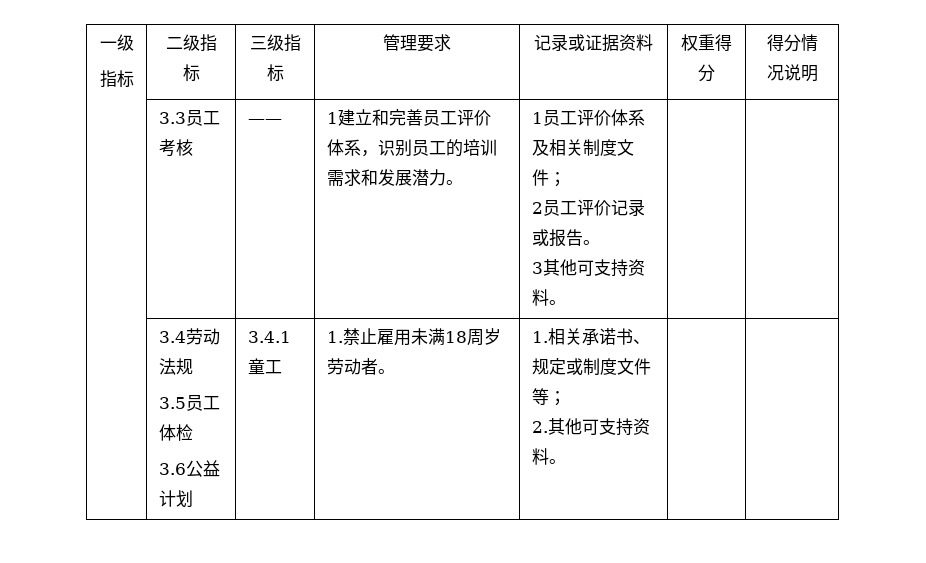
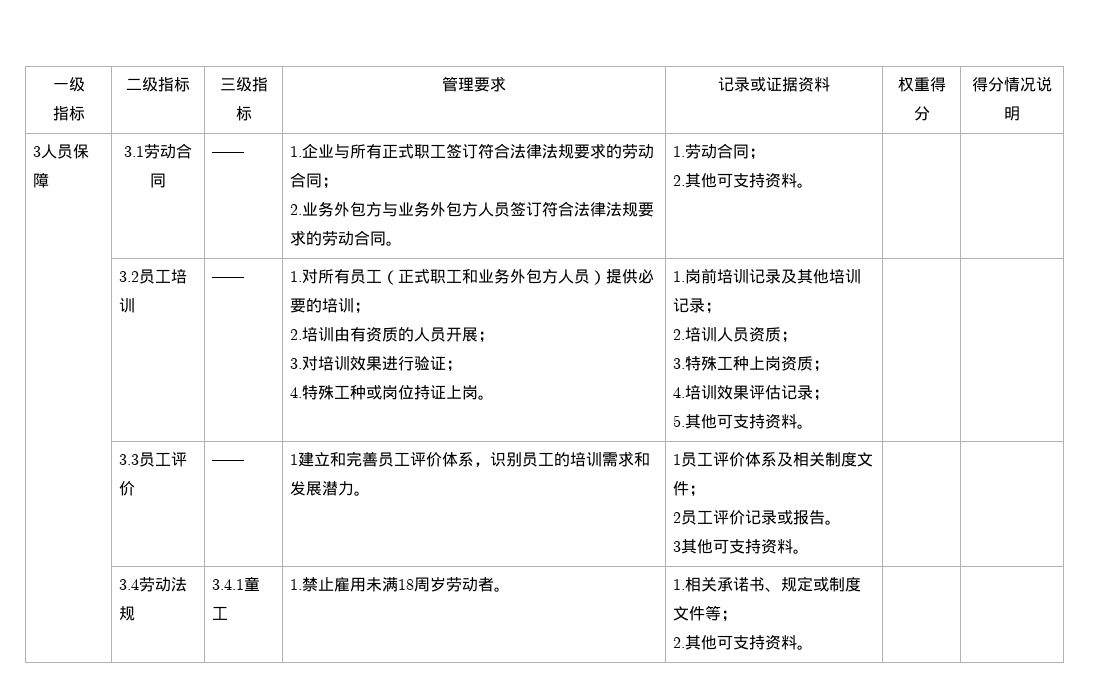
(818, 73) none -> [32,144,89,159] [32,172,49,188] [124,143,192,159] [150,173,166,188] [211,152,244,157] [289,143,654,159] [289,172,338,189] [289,201,654,217] [289,230,402,246] [672,143,765,160] [672,173,813,188] [118,269,187,284] [118,298,135,313] [211,277,244,282] [289,268,654,285] [289,298,370,314] [289,327,494,343] [289,356,462,372] [289,385,494,400] [672,268,861,284] [672,298,721,314] [672,327,797,343] [672,356,829,372] [672,385,829,401] [672,414,813,429] // 3人员保障 | 3.1劳动合同 | —— | 1.企业与所有正式职工签订符合法律法规要求的劳动合同； // 2.业务外包方与业务外包方人员签订符合法律法规要求的劳动合同。 | 1.劳动合同； // 2.其他可支持资料。 | | // | 3.2员工培训 | —— | 1.对所有员工（正式职工和业务外包方人员）提供必要的培训； // 2.培训由有资质的人员开展； // 3.对培训效果进行验证； // 4.特殊工种或岗位持证上岗。 | 1.岗前培训记录及其他培训记录； // 2.培训人员资质； // 3.特殊工种上岗资质； // 4.培训效果评估记录； // 5.其他可支持资料。 | |
[159,139,194,157] 考核 -> [170,452,187,467] [118,481,135,496] 评价
[159,395,221,411] [159,424,194,441] [159,460,221,477] [159,490,194,507] // 3.5员工体检 // 3.6公益计划 -> (135, 613) none

